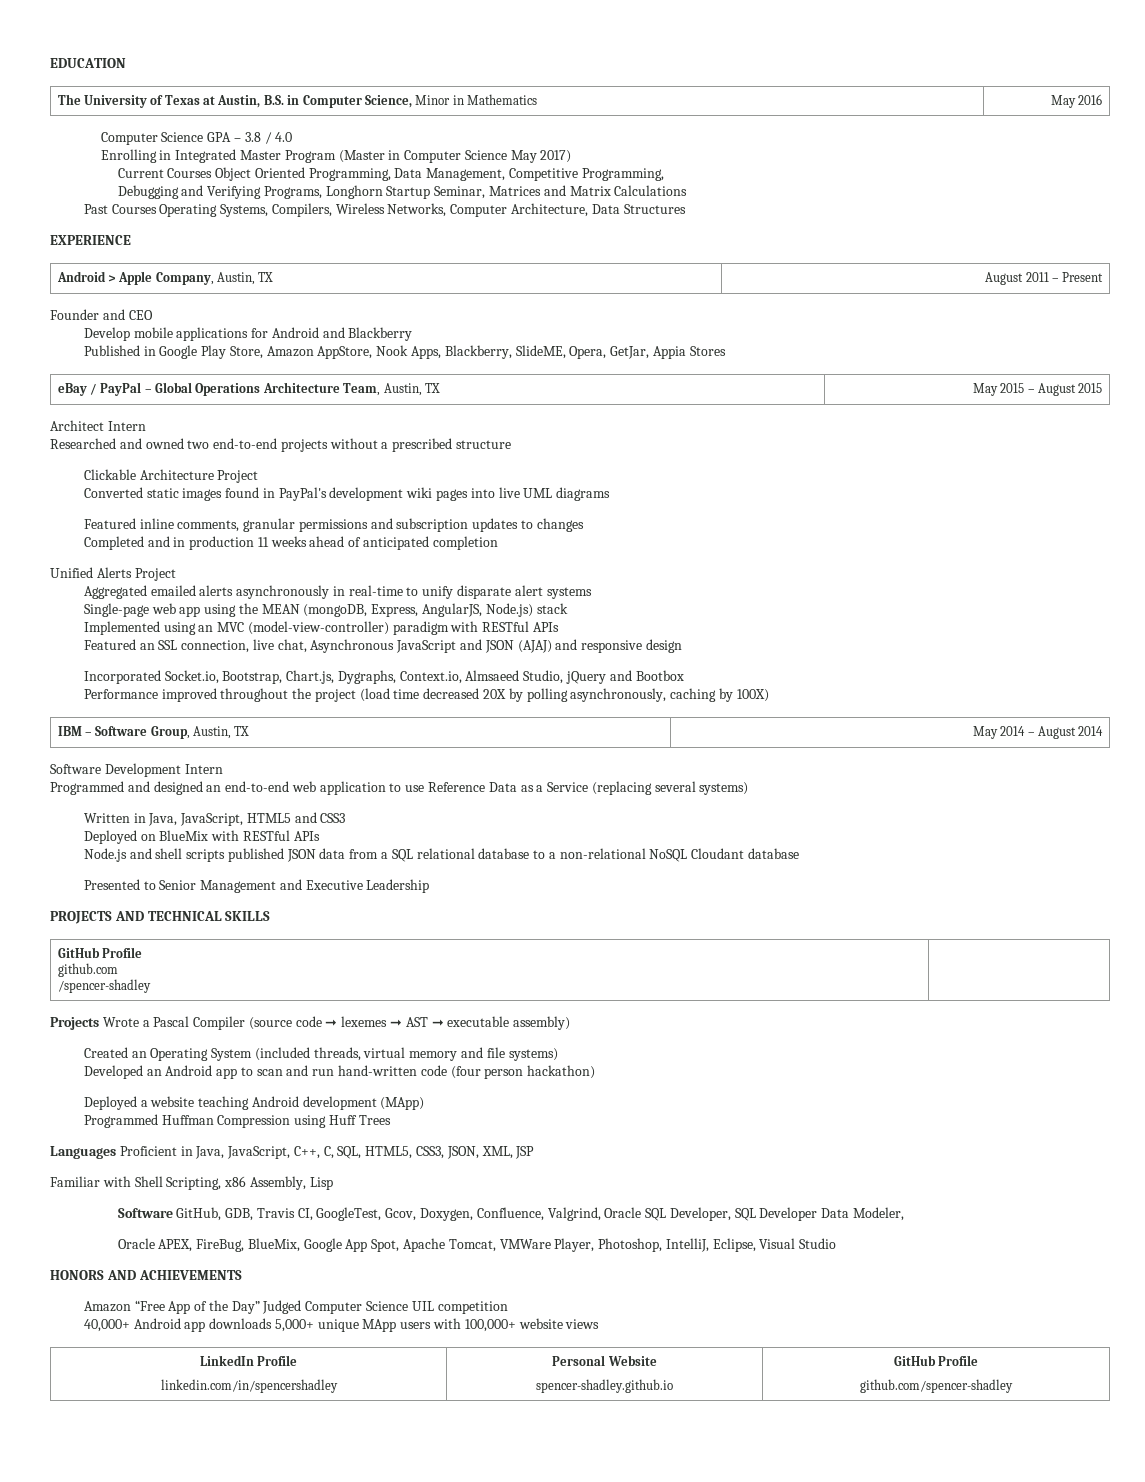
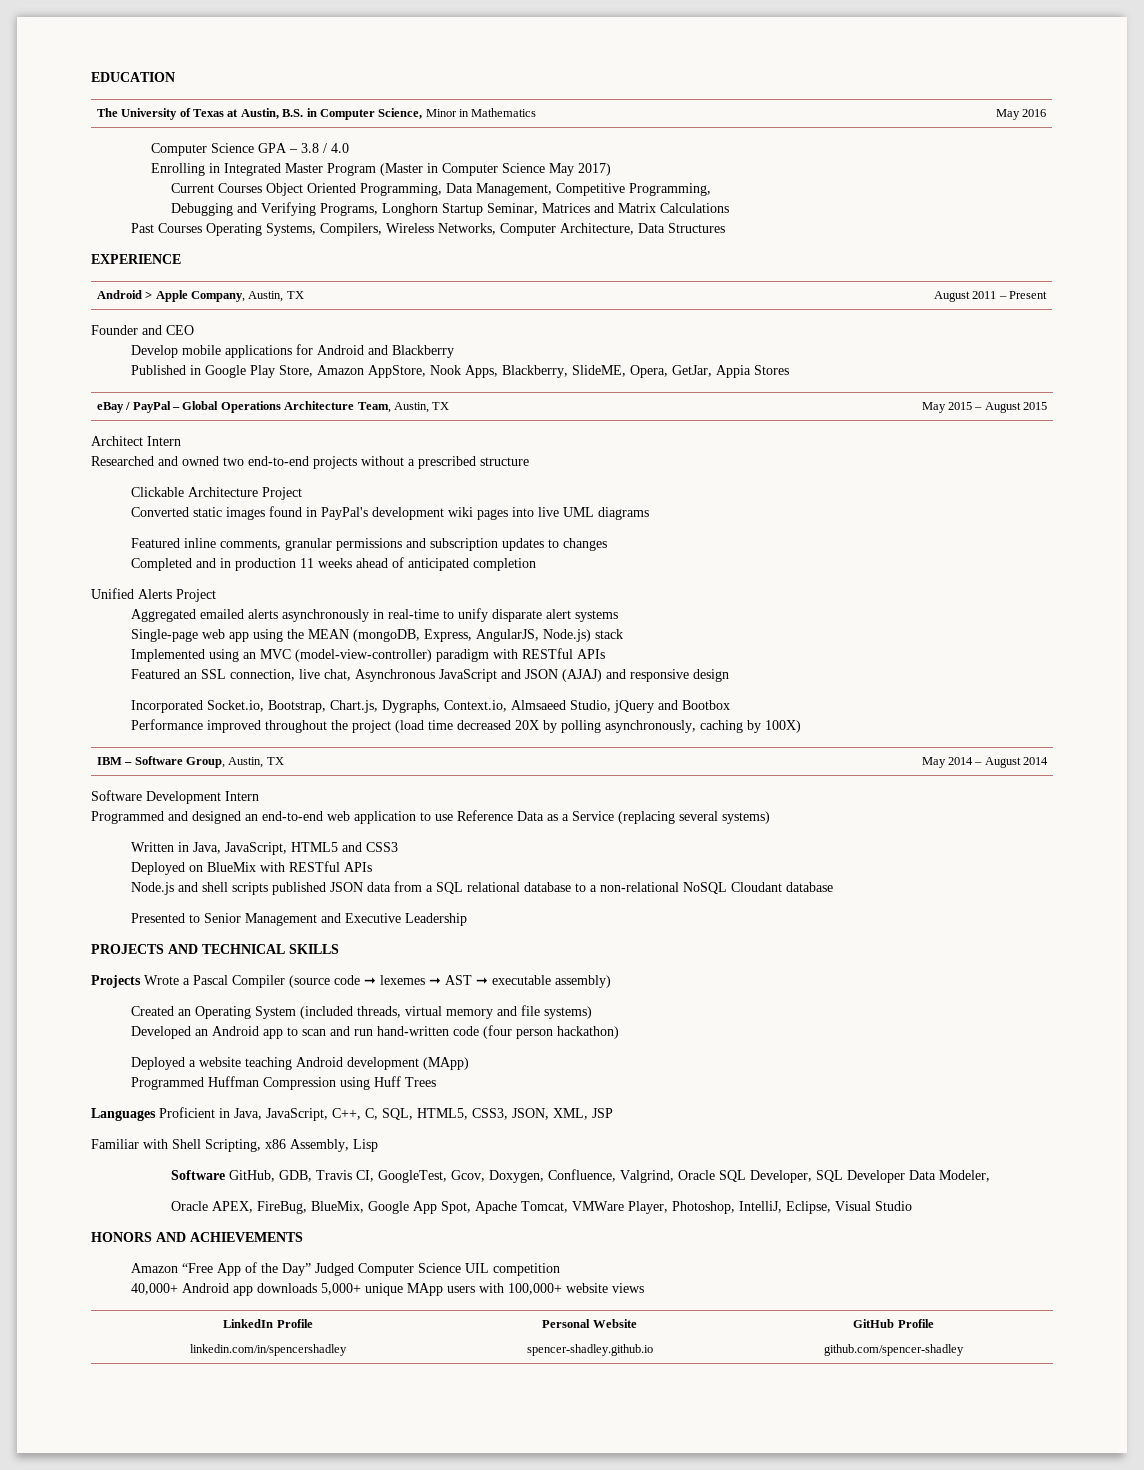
[57,947,142,958] [57,963,118,977] [57,979,151,993] // GitHub Profile // github.com // /spencer-shadley | -> (339, 949) none

